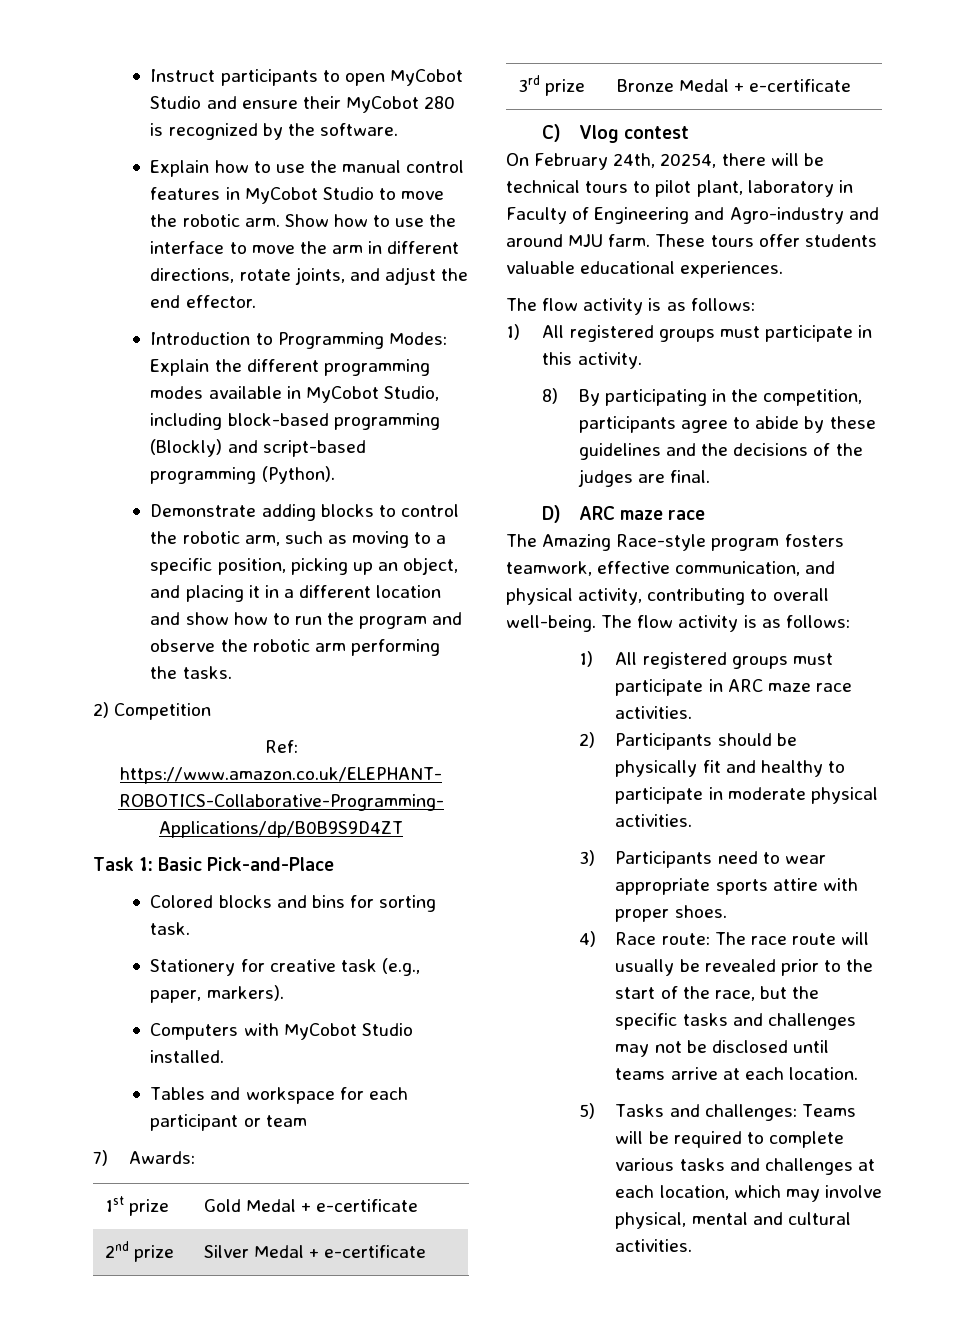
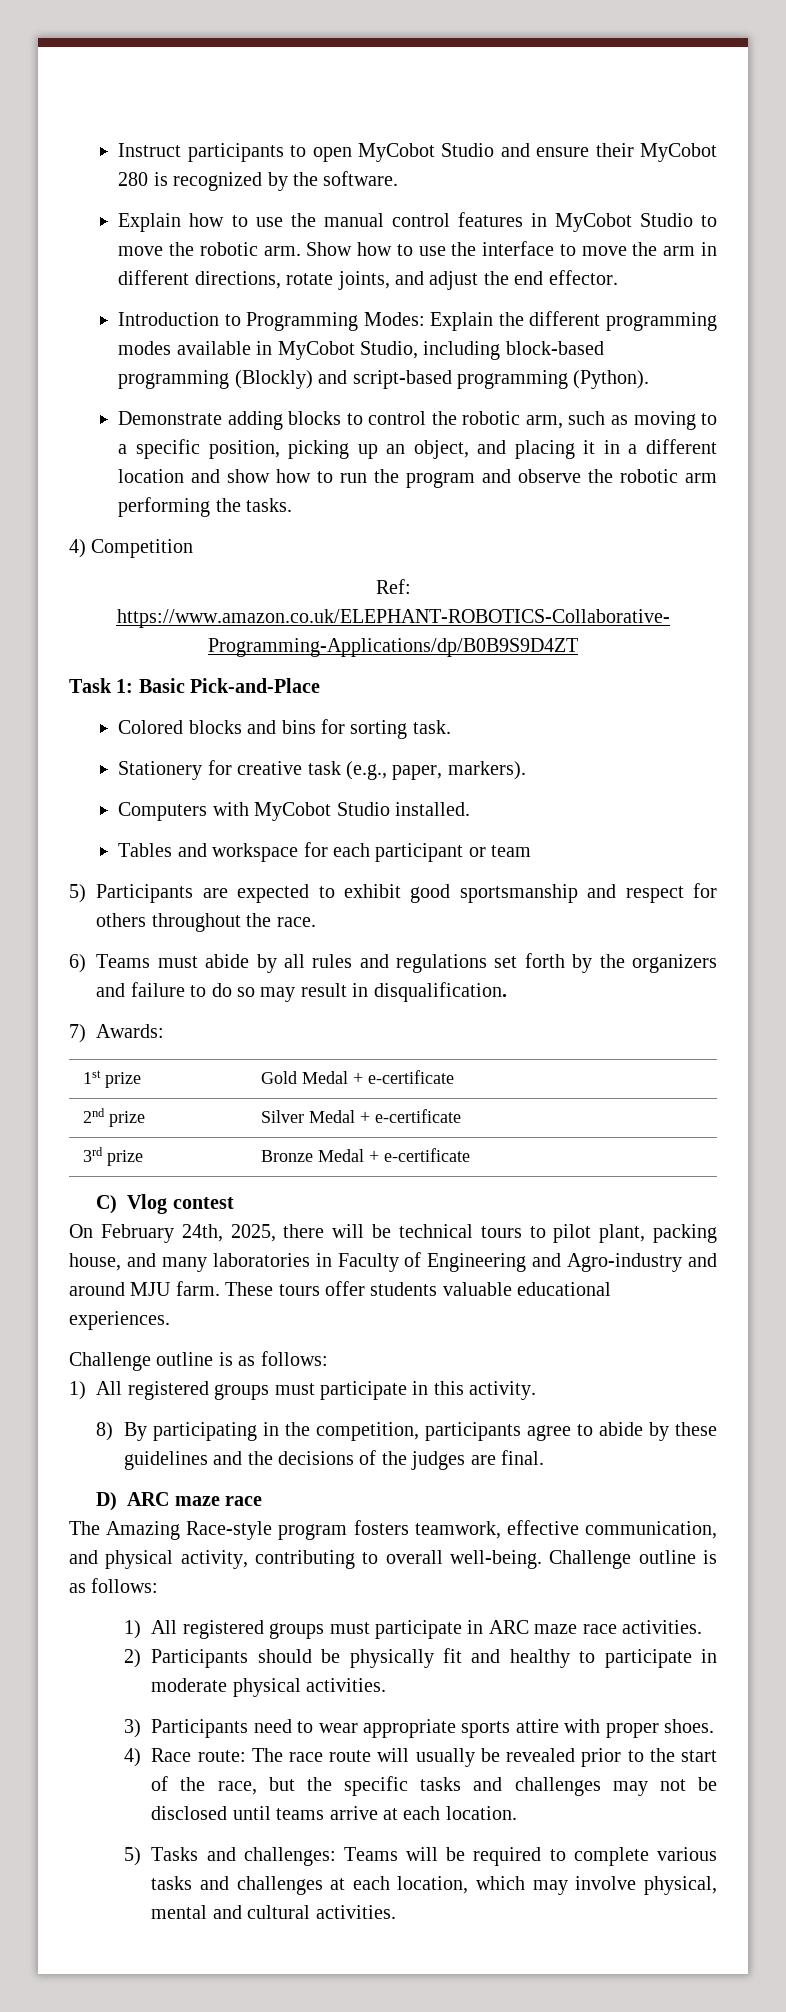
[93,702,109,718] 2) -> [69,539,86,558] 4)
(307, 1121) none -> [69,883,718,903] [96,913,316,932] [69,953,717,973] [96,982,507,1002] // 5) Participants are expected to exhibit good sportsmanship and respect for others throughout the race. // 6) Teams must abide by all rules and regulations set forth by the organizers and failure to do so may result in disqualification.
[660,153,717,168] 20254, -> [230,1224,276,1242] 2025,
[747,180,834,197] laboratory -> [653,1224,717,1243] [69,1253,310,1272] packing house, and many laboratories
[506,298,644,315] The flow activity -> [69,1352,214,1371] Challenge outline
[601,615,739,632] The flow activity -> [549,1550,696,1569] Challenge outline

